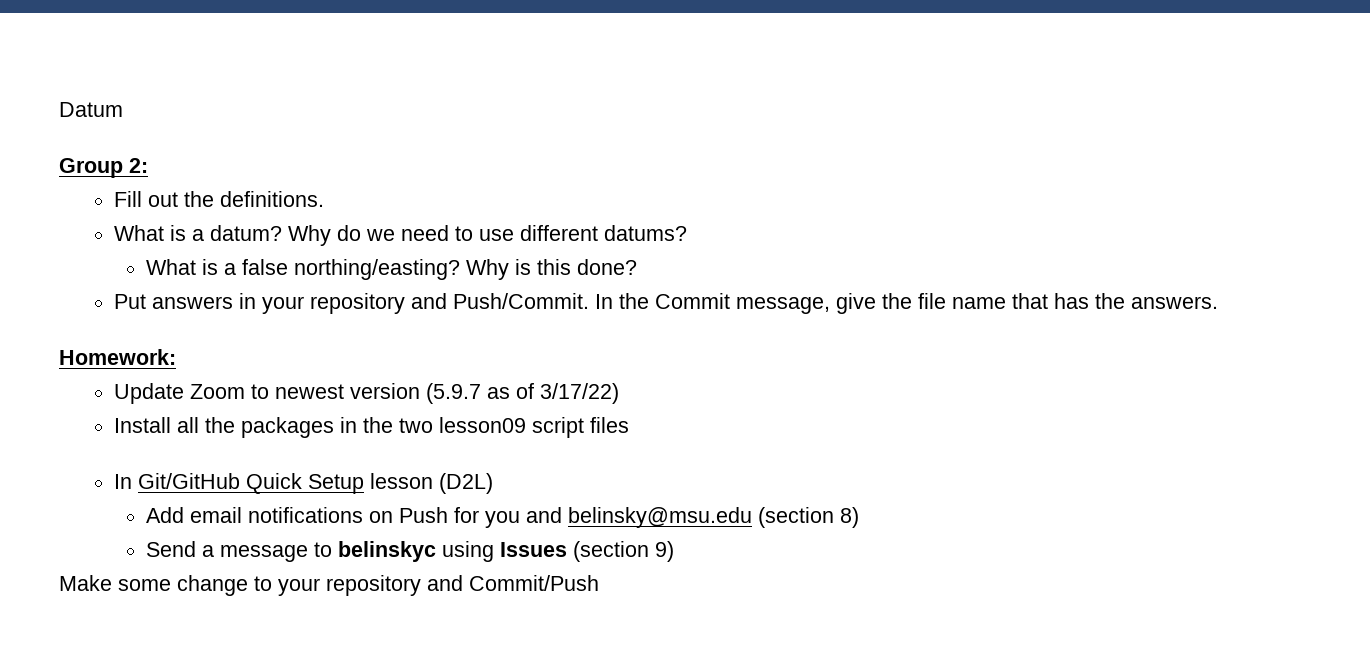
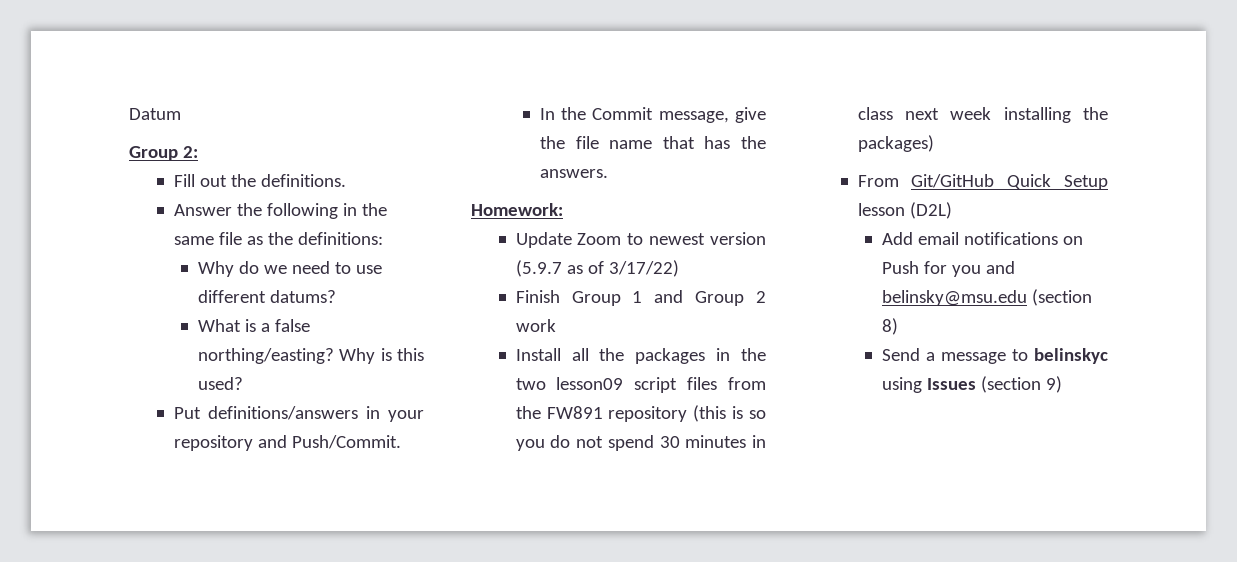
[114,225,283,241] What is a datum? -> [173,203,387,219] [173,232,383,245] Answer the following in the same file as the definitions: //
[576,259,637,275] done? -> [197,377,243,390] used?
[152,296,234,309] answers -> [207,406,358,420] definitions/answers
(590, 301) none -> (401, 442) //
(620, 393) none -> [515,290,766,306] [515,319,556,332] // Finish Group 1 and Group 2 work
[114,474,133,489] // In -> [728,377,766,390] [515,405,766,422] [515,435,766,451] [857,107,1108,123] [857,135,934,152] [857,175,899,187] from the FW891 repository (this is so you do not spend 30 minutes in class next week installing the packages) // From
[59,575,599,596] // Make some change to your repository and Commit/Push -> (1062, 384) none

